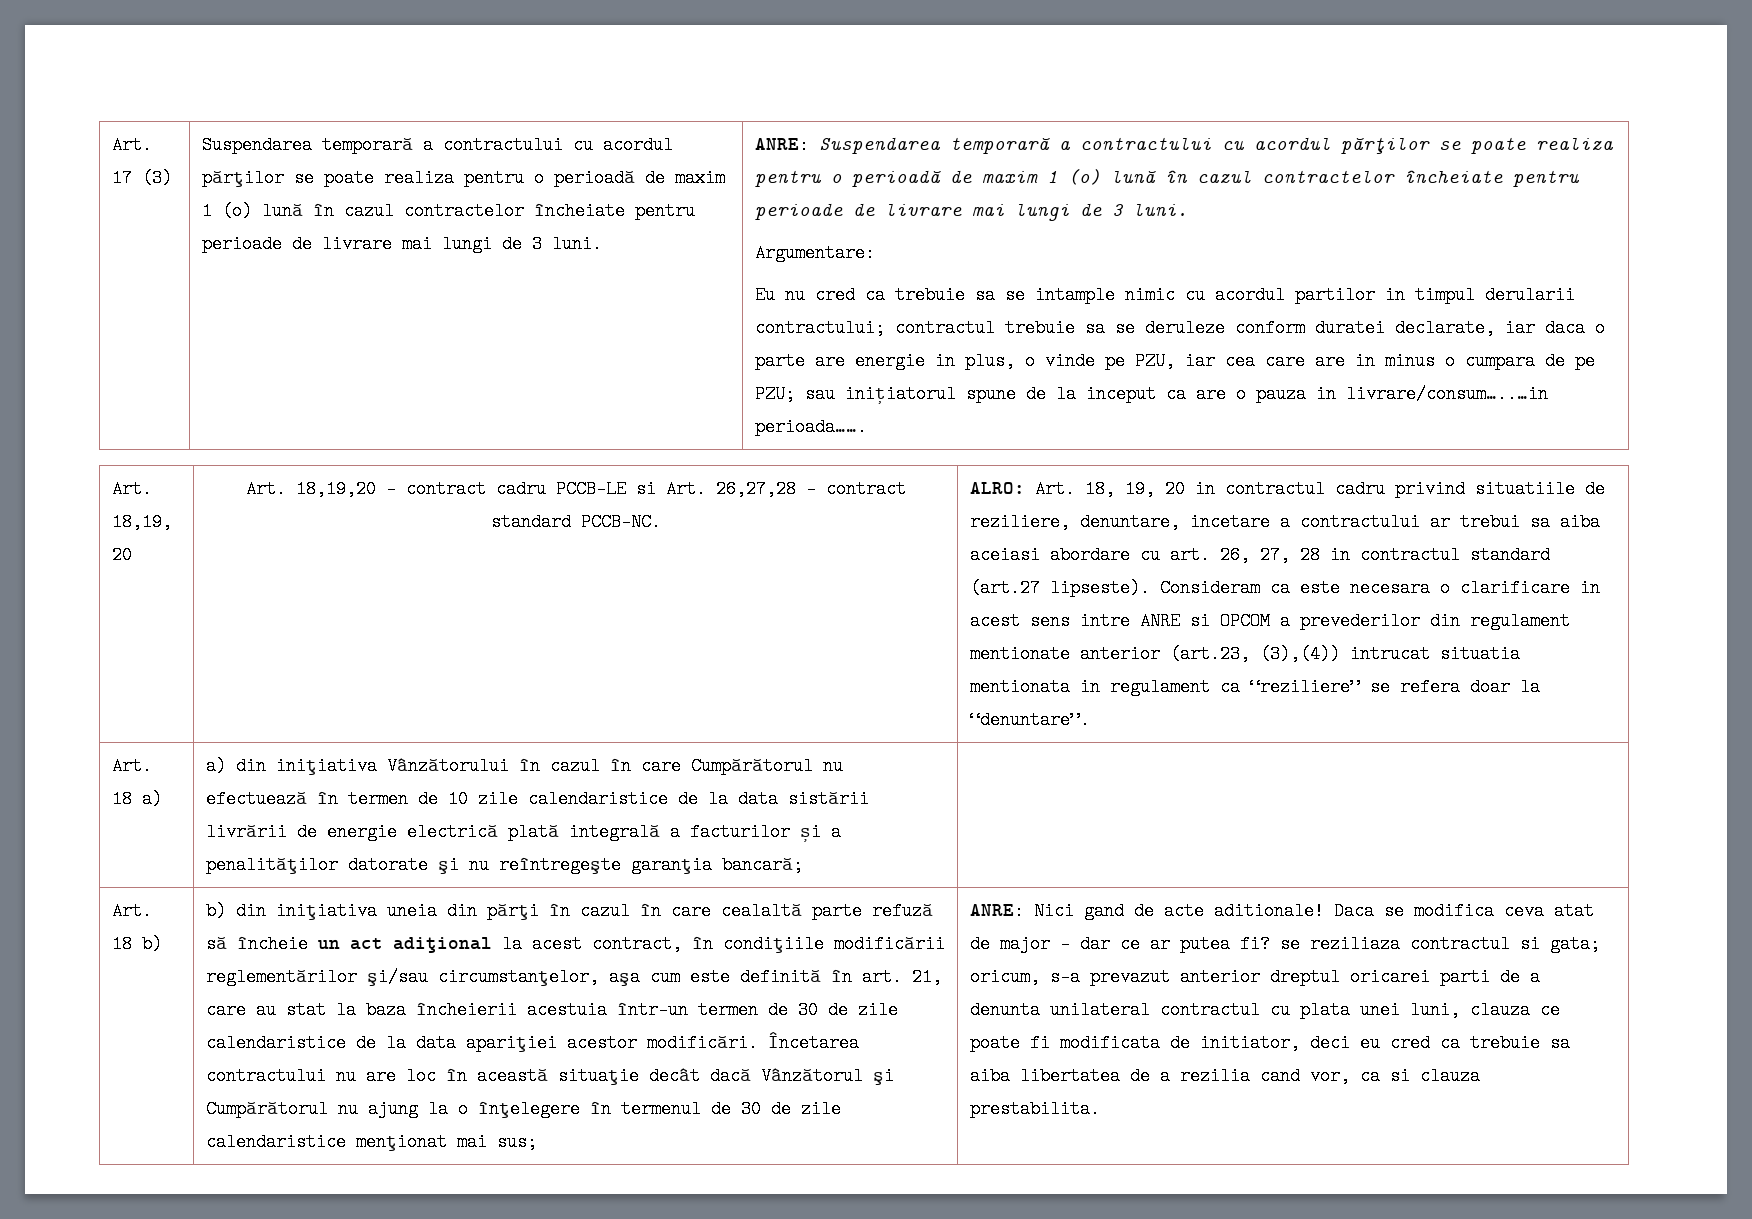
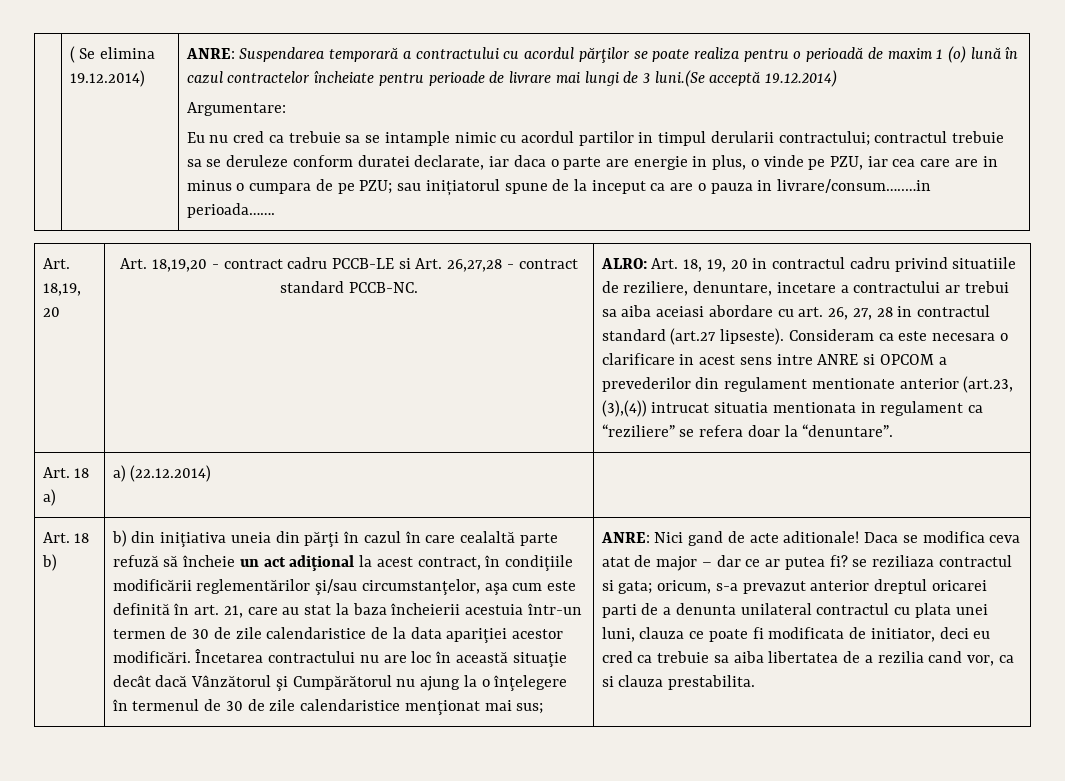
[111,136,152,154] [111,169,172,187] [201,136,673,154] [201,169,725,187] [201,202,695,220] [201,235,602,253] Art. 17 (3) | Suspendarea temporară a contractului cu acordul părţilor se poate realiza pentru o perioadă de maxim 1 (o) lună în cazul contractelor încheiate pentru perioade de livrare mai lungi de 3 luni. -> [69,46,156,63] [69,70,145,87] | ( Se elimina 19.12.2014)
[1132,203,1188,216] luni. -> [654,70,838,87] luni.(Se acceptă 19.12.2014)
[235,757,843,775] [205,790,869,808] [205,823,841,842] [205,856,803,874] din iniţiativa Vânzătorului în cazul în care Cumpărătorul nu efectuează în termen de 10 zile calendaristice de la data sistării livrării de energie electrică plată integrală a facturilor și a penalităţilor datorate şi nu reîntregeşte garanţia bancară; -> [130,465,212,482] (22.12.2014)

